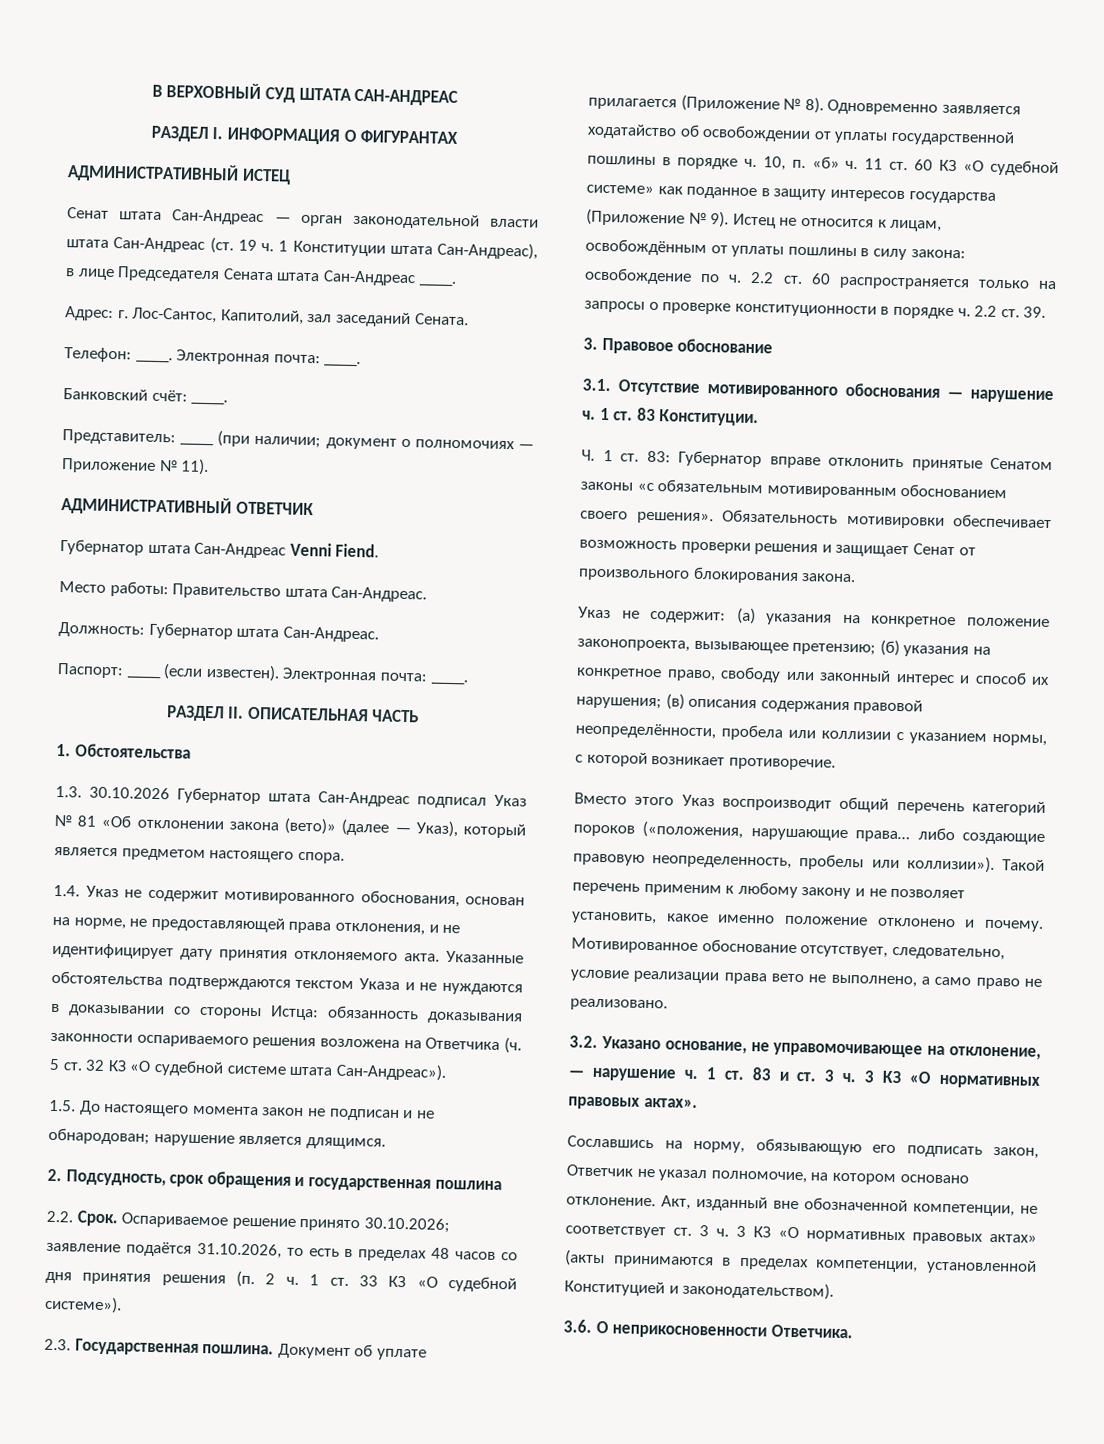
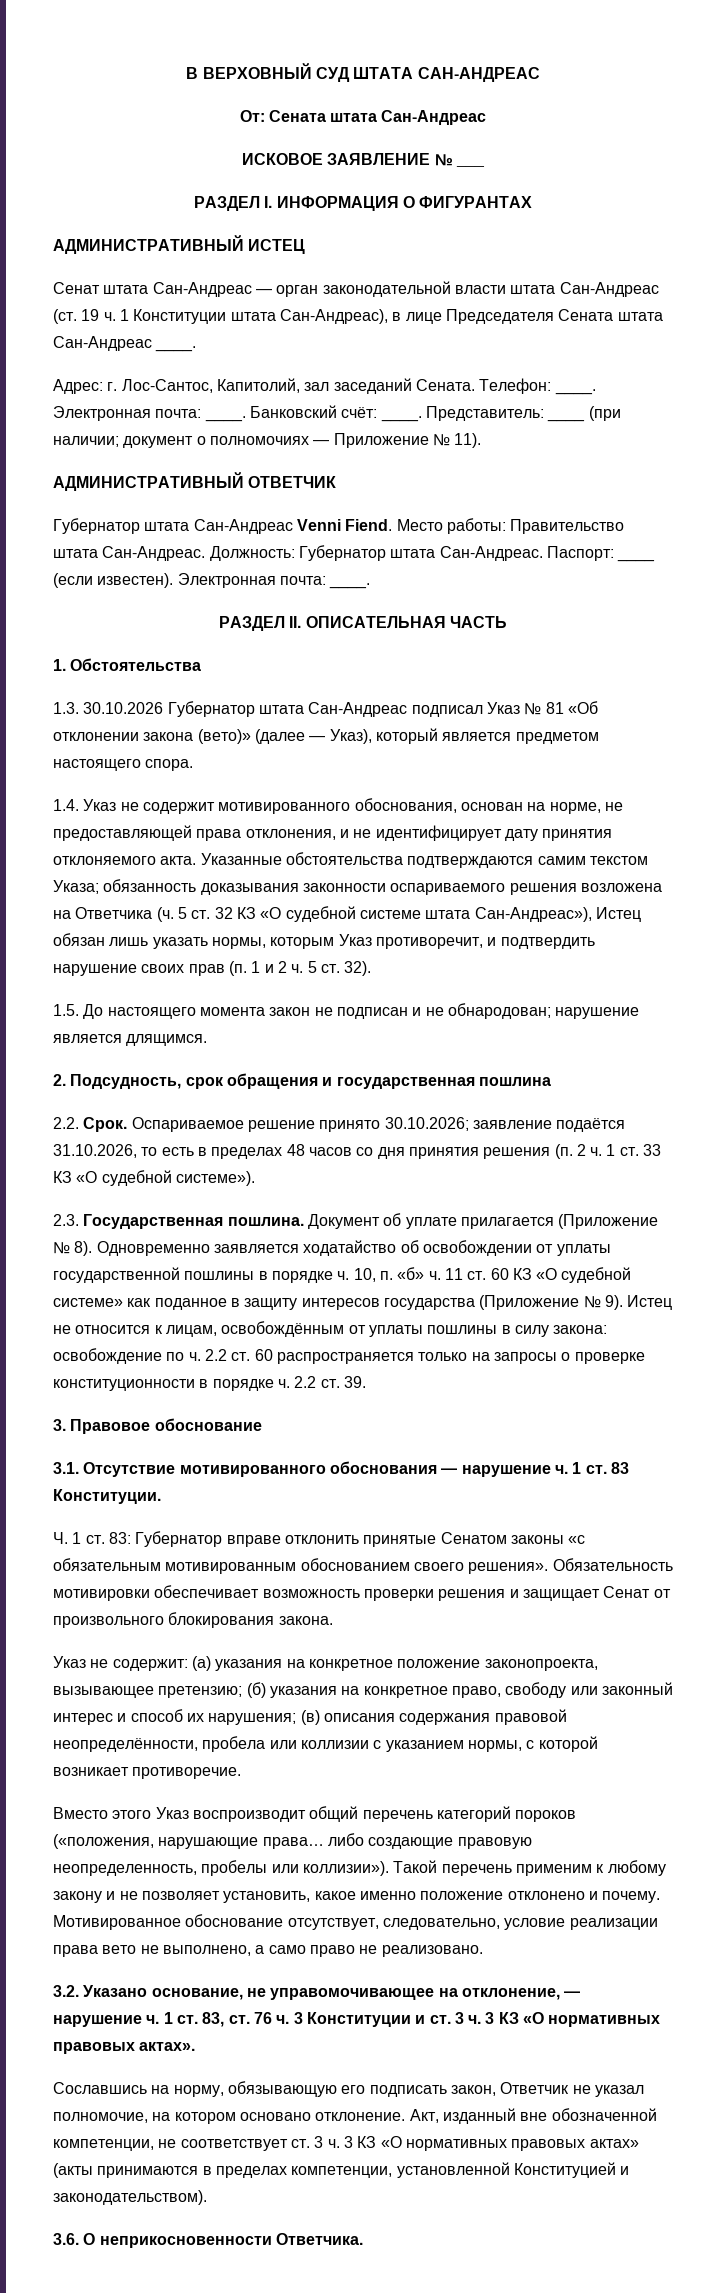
(459, 97) none -> [239,110,487,125] [242,153,485,167] // От: Сената штата Сан-Андреас // ИСКОВОЕ ЗАЯВЛЕНИЕ № ___
(469, 319) // -> (475, 385) none
(362, 364) // -> (246, 419) none
(229, 402) // -> (422, 419) none
(380, 550) // -> (393, 525) none
(428, 594) // -> (206, 553) none
(379, 634) // -> (543, 553) none
[295,978,523,996] [51,1003,319,1021] текстом Указа и не нуждаются в доказывании со стороны Истца: -> [537,856,648,865] [53,880,99,894] самим текстом Указа;
[335,1062,447,1081] Сан-Андреас»). -> [474,907,641,922] [53,933,595,949] [53,961,372,976] Сан-Андреас»), Истец обязан лишь указать нормы, которым Указ противоречит, и подтвердить нарушение своих прав (п. 1 и 2 ч. 5 ст. 32).
[751,1067,772,1081] 83 -> [202,2012,411,2027] 83, ст. 76 ч. 3 Конституции

